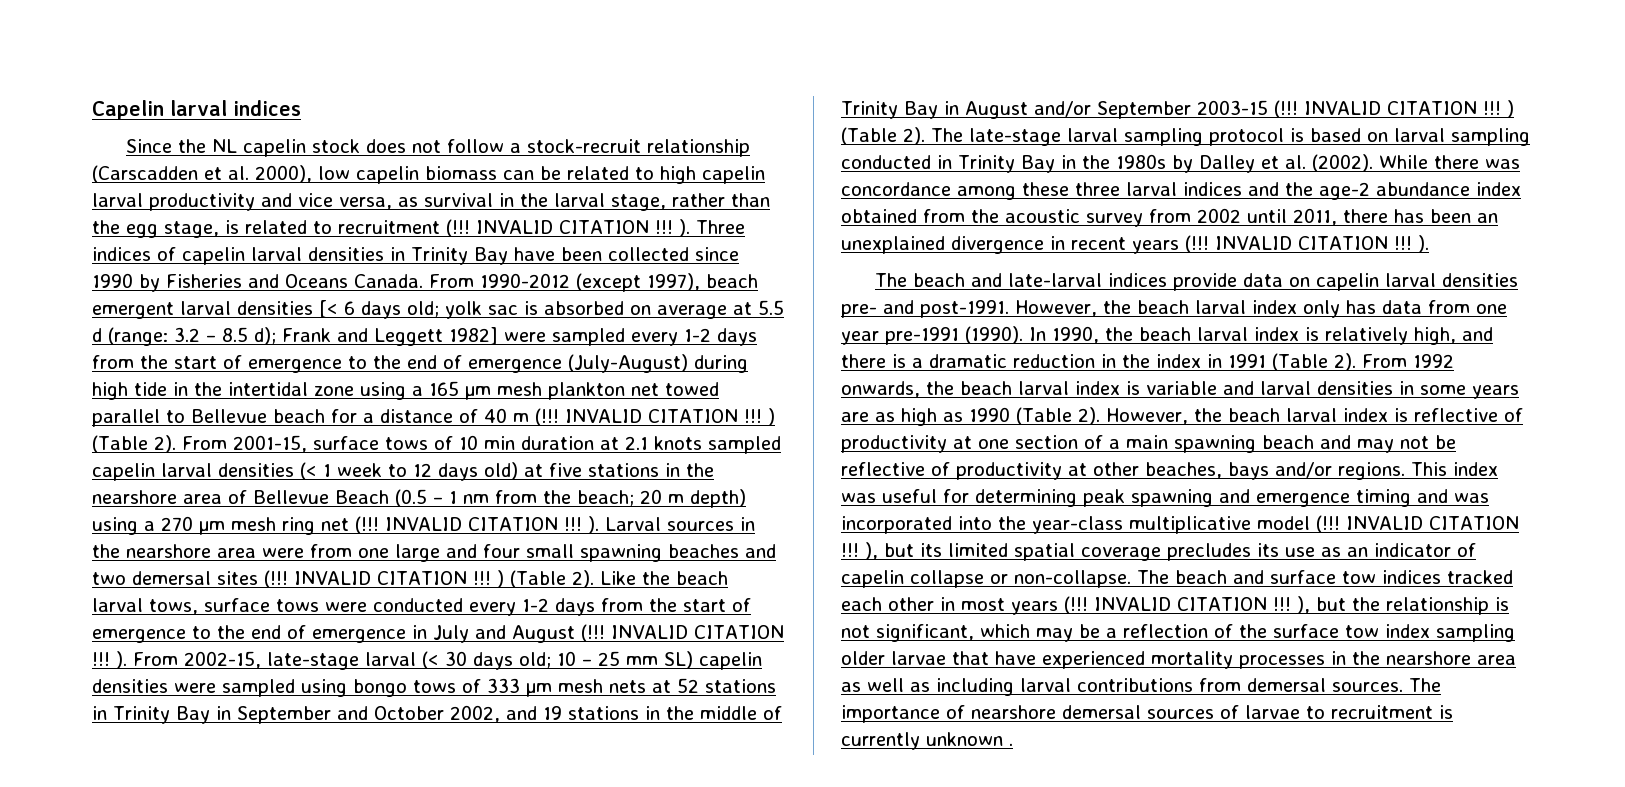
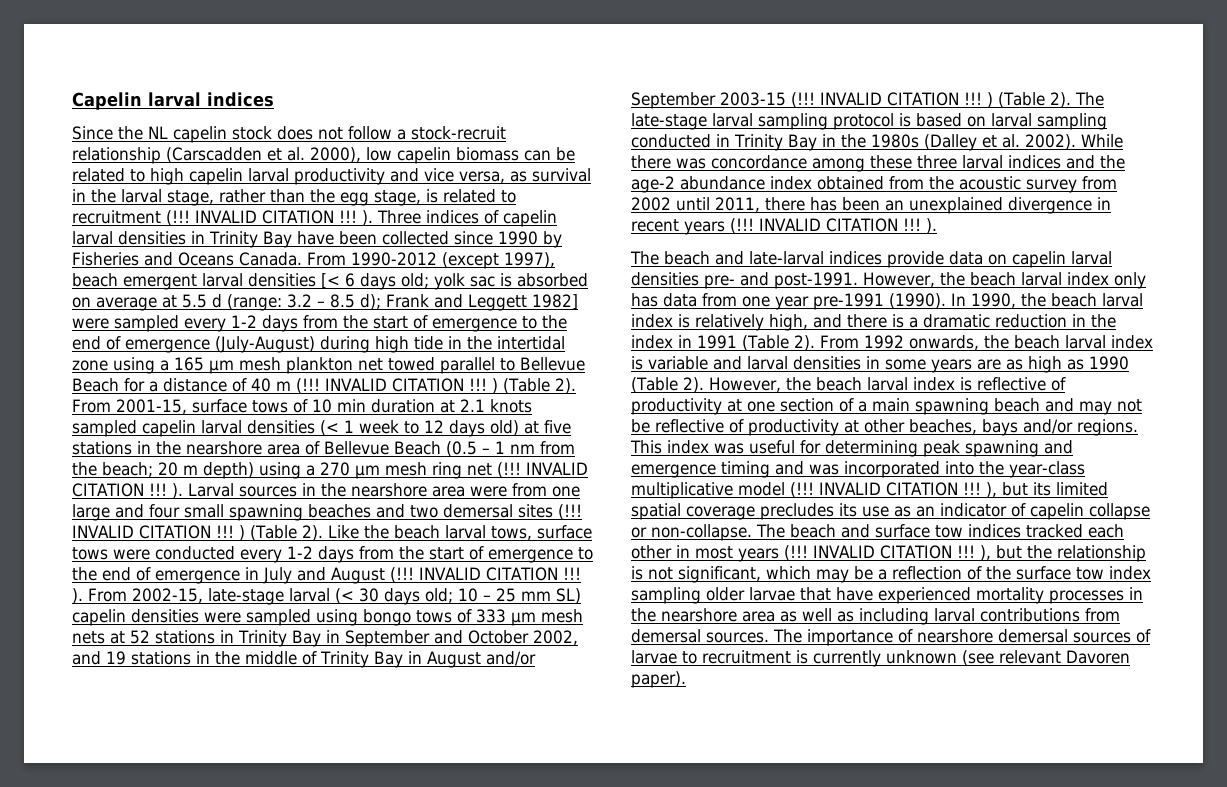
[273,409,325,423] beach -> [72,378,119,392] Beach
[1171,154,1373,173] by Dalley et al. (2002). -> [923,134,1076,151] (Dalley et al. 2002).
[1009,743,1013,746] . -> [962,650,1130,666] [631,671,686,688] (see relevant Davoren paper).

